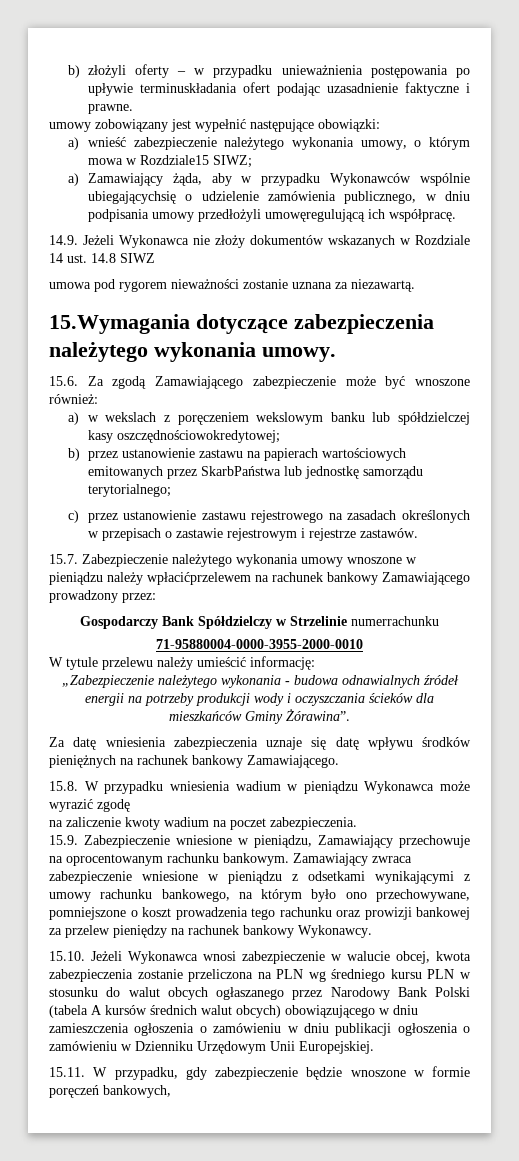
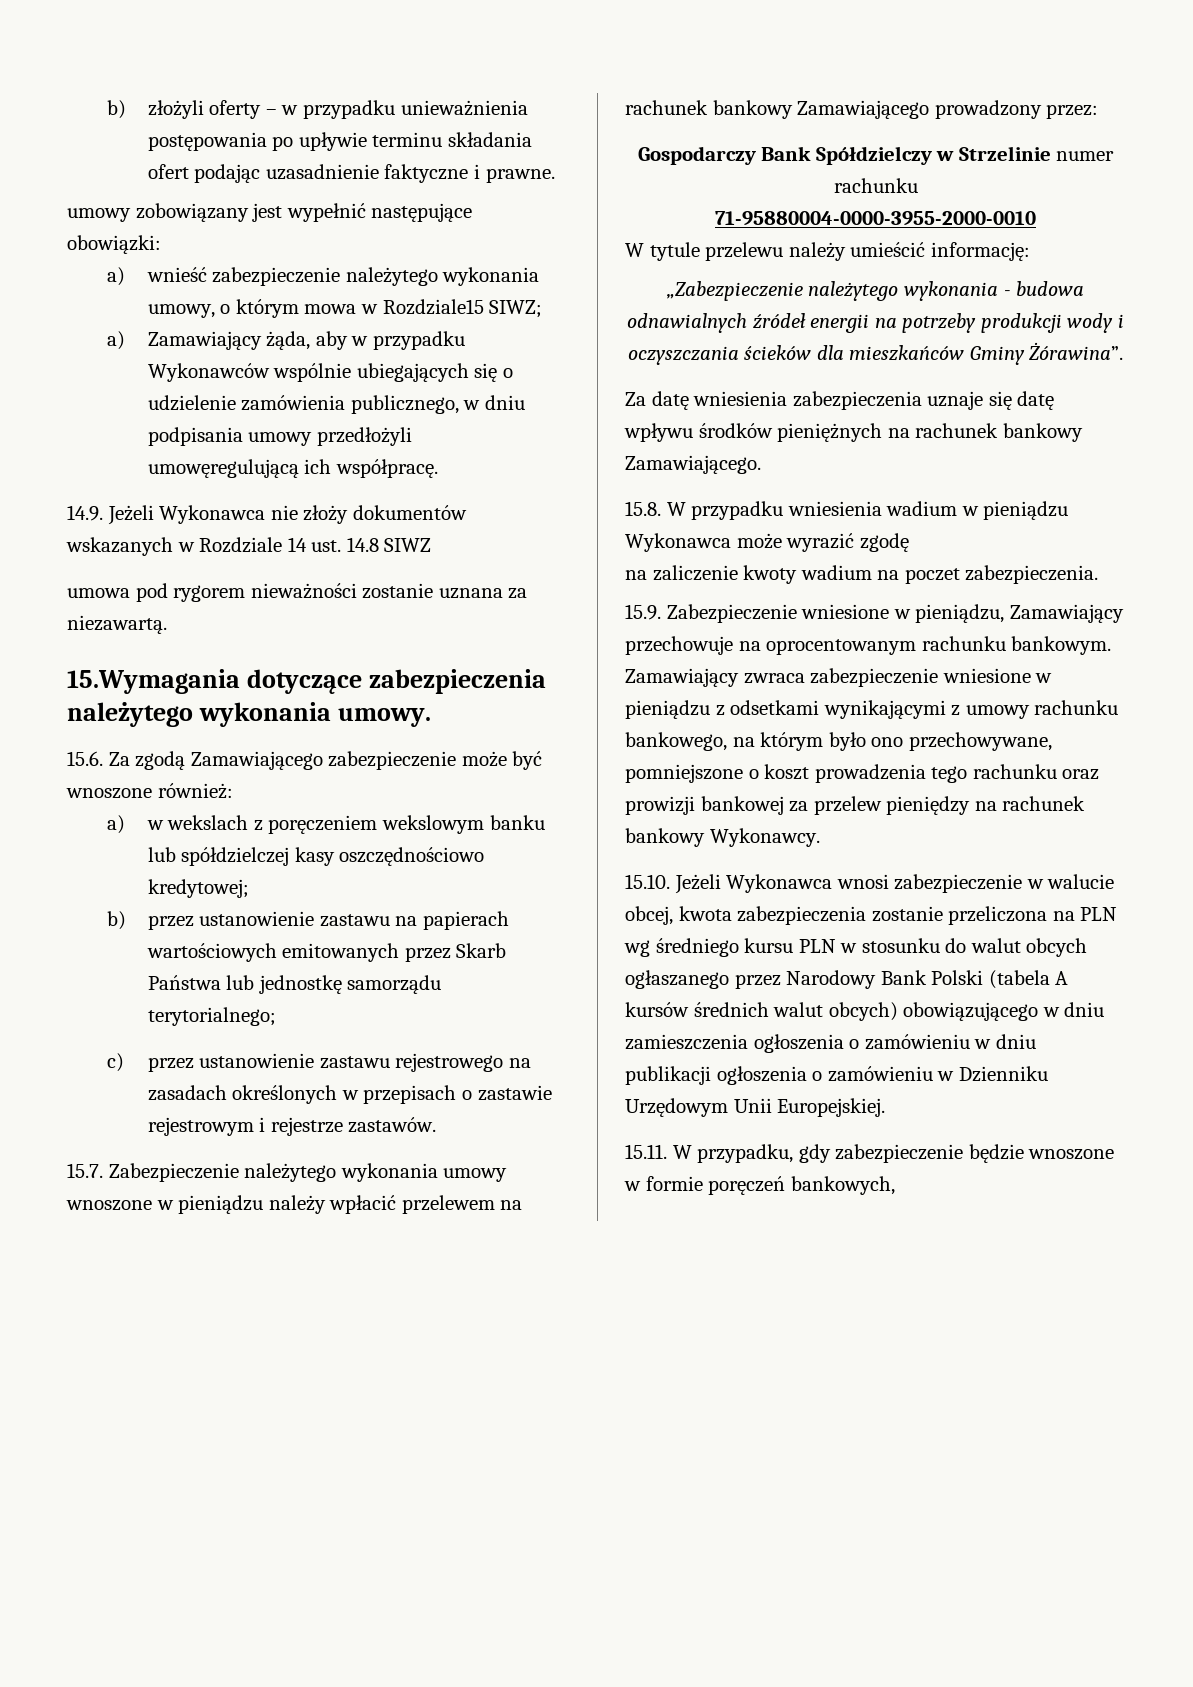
[139,83,237,93] terminuskładania -> [372,132,532,147] terminu składania
[87,191,176,204] ubiegającychsię -> [356,363,498,382] ubiegających się
[116,430,280,443] oszczędnościowokredytowej; -> [339,847,485,866] [147,879,249,898] oszczędnościowo kredytowej;
[200,466,281,476] SkarbPaństwa -> [456,943,507,958] [147,975,221,990] Skarb Państwa
[147,572,251,585] wpłacićprzelewem -> [329,1195,495,1214] wpłacić przelewem
[351,616,439,626] numerrachunku -> [1056,151,1115,161] [833,178,918,193] numer rachunku

